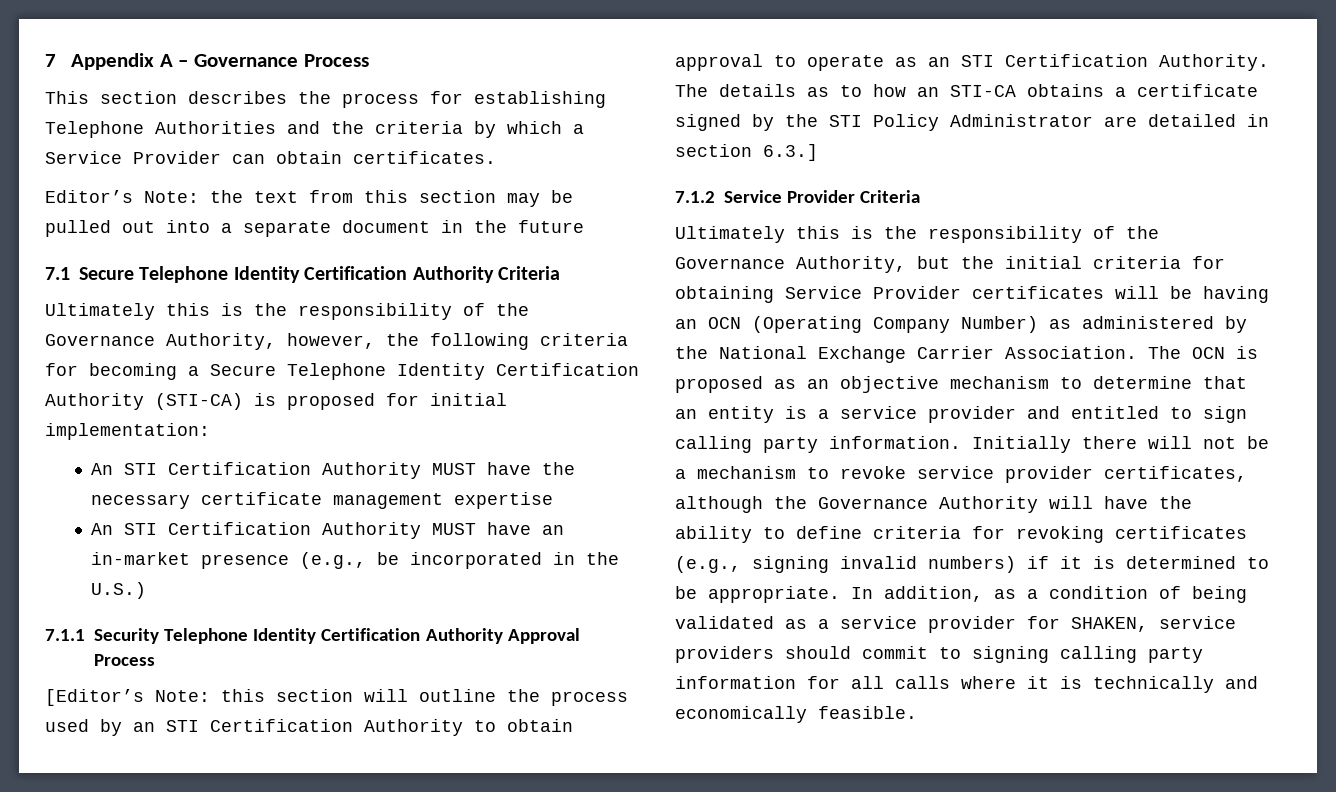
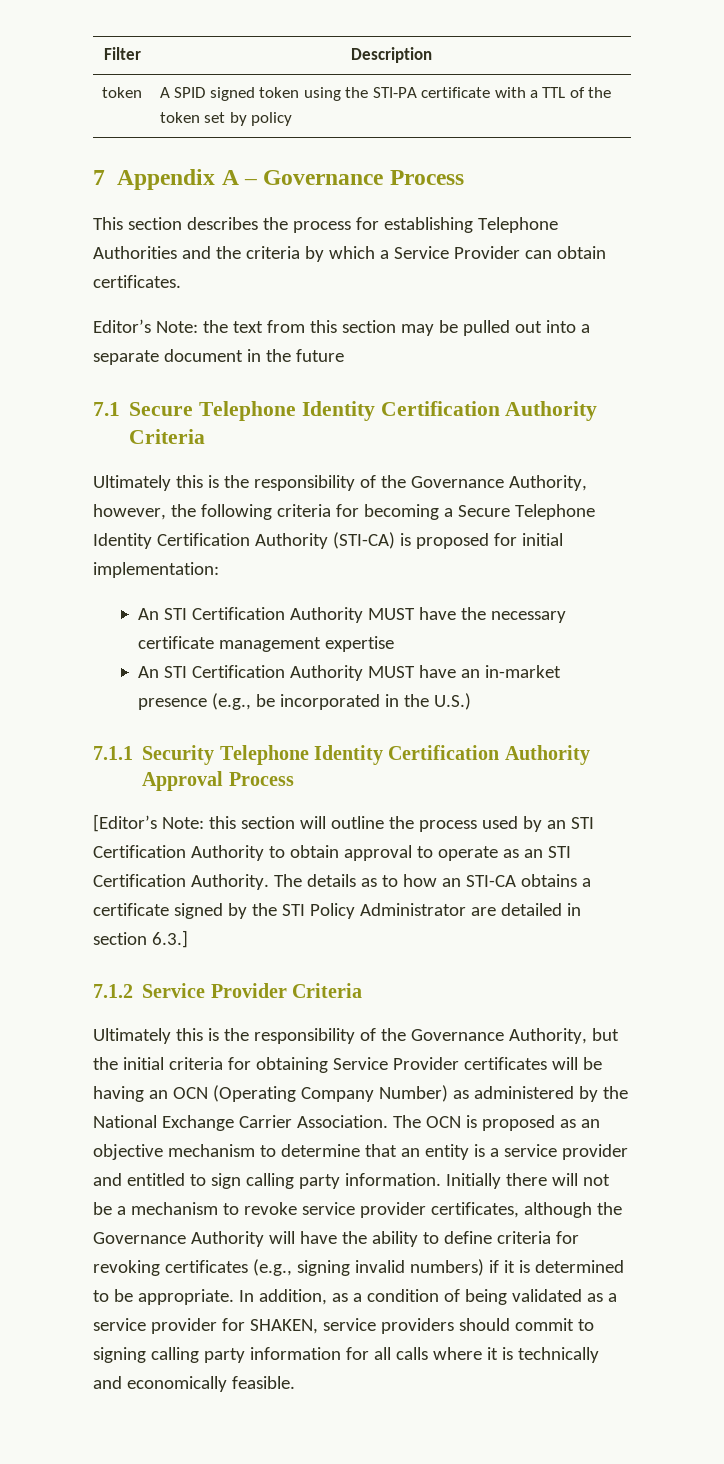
(45, 60) none -> [104,47,141,60] [350,47,432,63] [101,87,142,98] [159,87,612,101] [159,112,293,126] Filter | Description // token | A SPID signed token using the STI-PA certificate with a TTL of the token set by policy //

